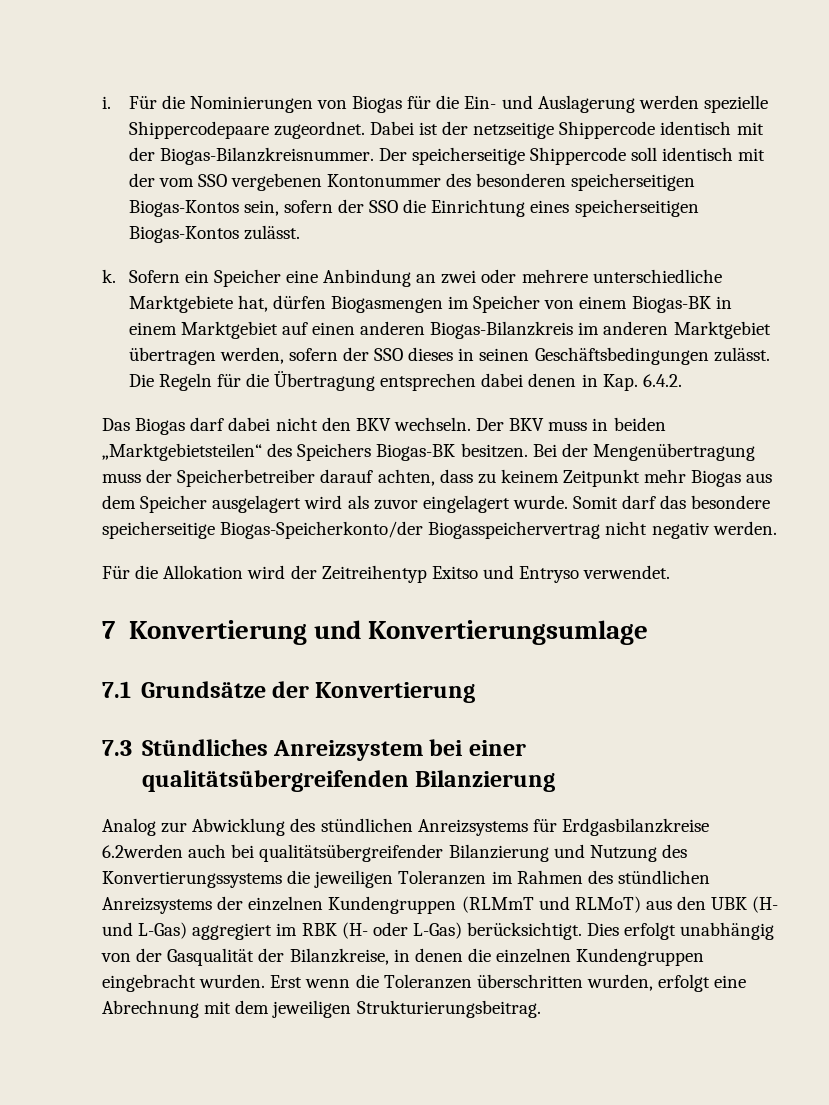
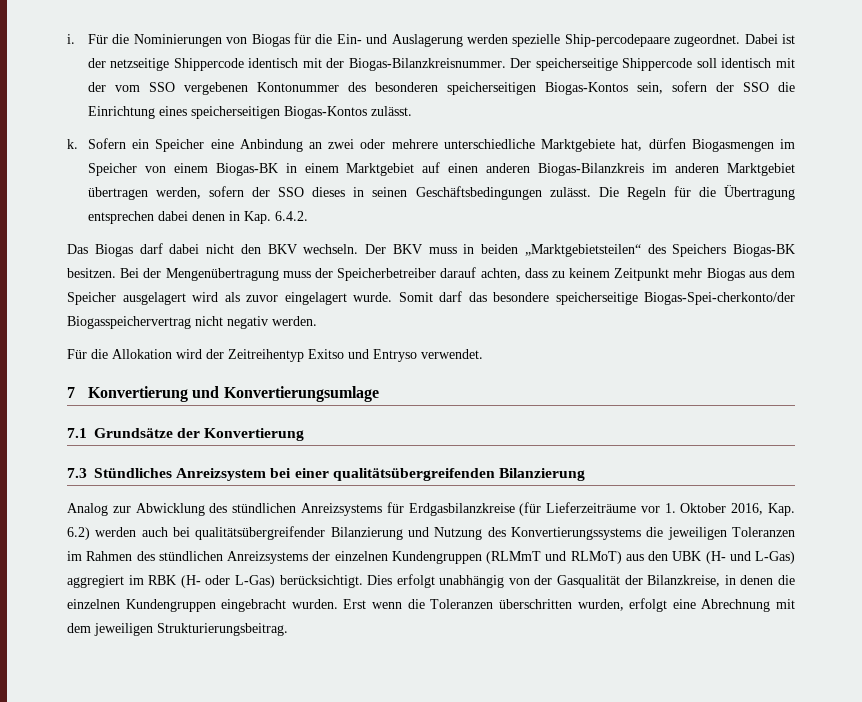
[128,121,269,139] Shippercodepaare -> [564,34,670,47] Ship-percodepaare
[220,521,424,539] Biogas-Speicherkonto/der -> [644,292,795,305] Biogas-Spei-cherkonto/der
[102,844,183,858] 6.2werden -> [519,502,796,516] [67,527,137,540] (für Lieferzeiträume vor 1. Oktober 2016, Kap. 6.2) werden

